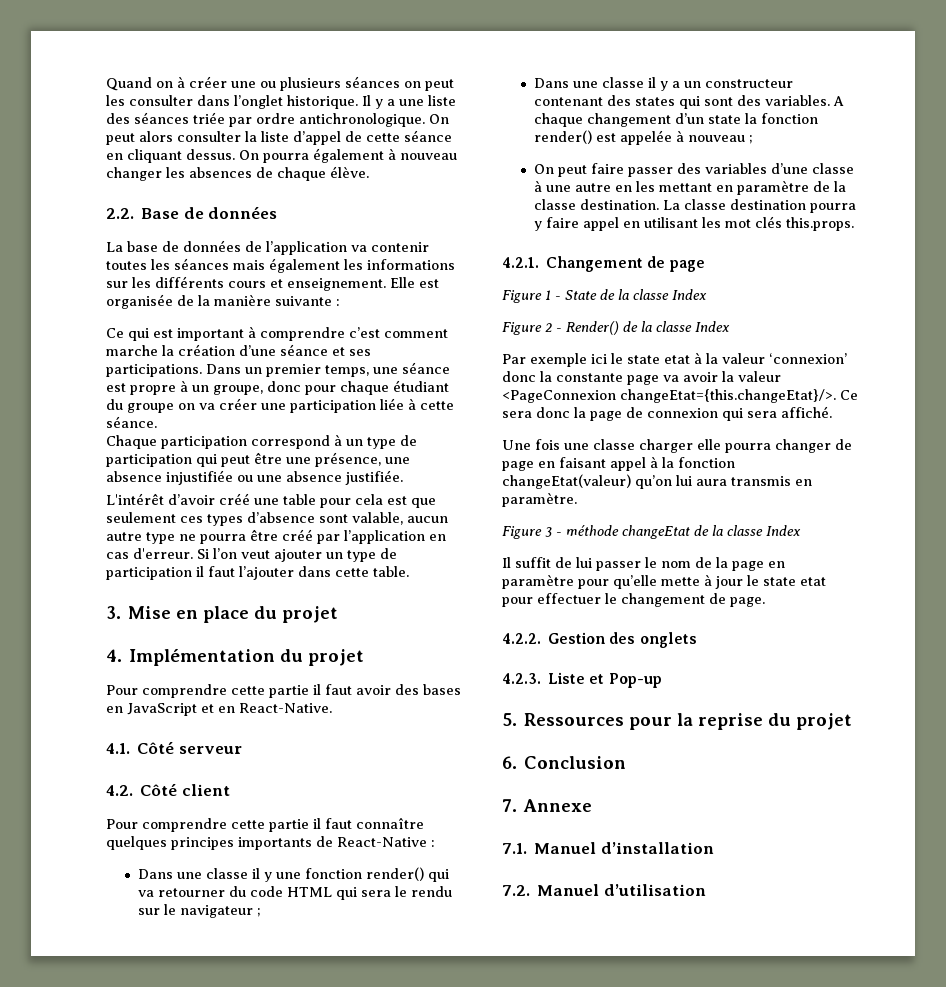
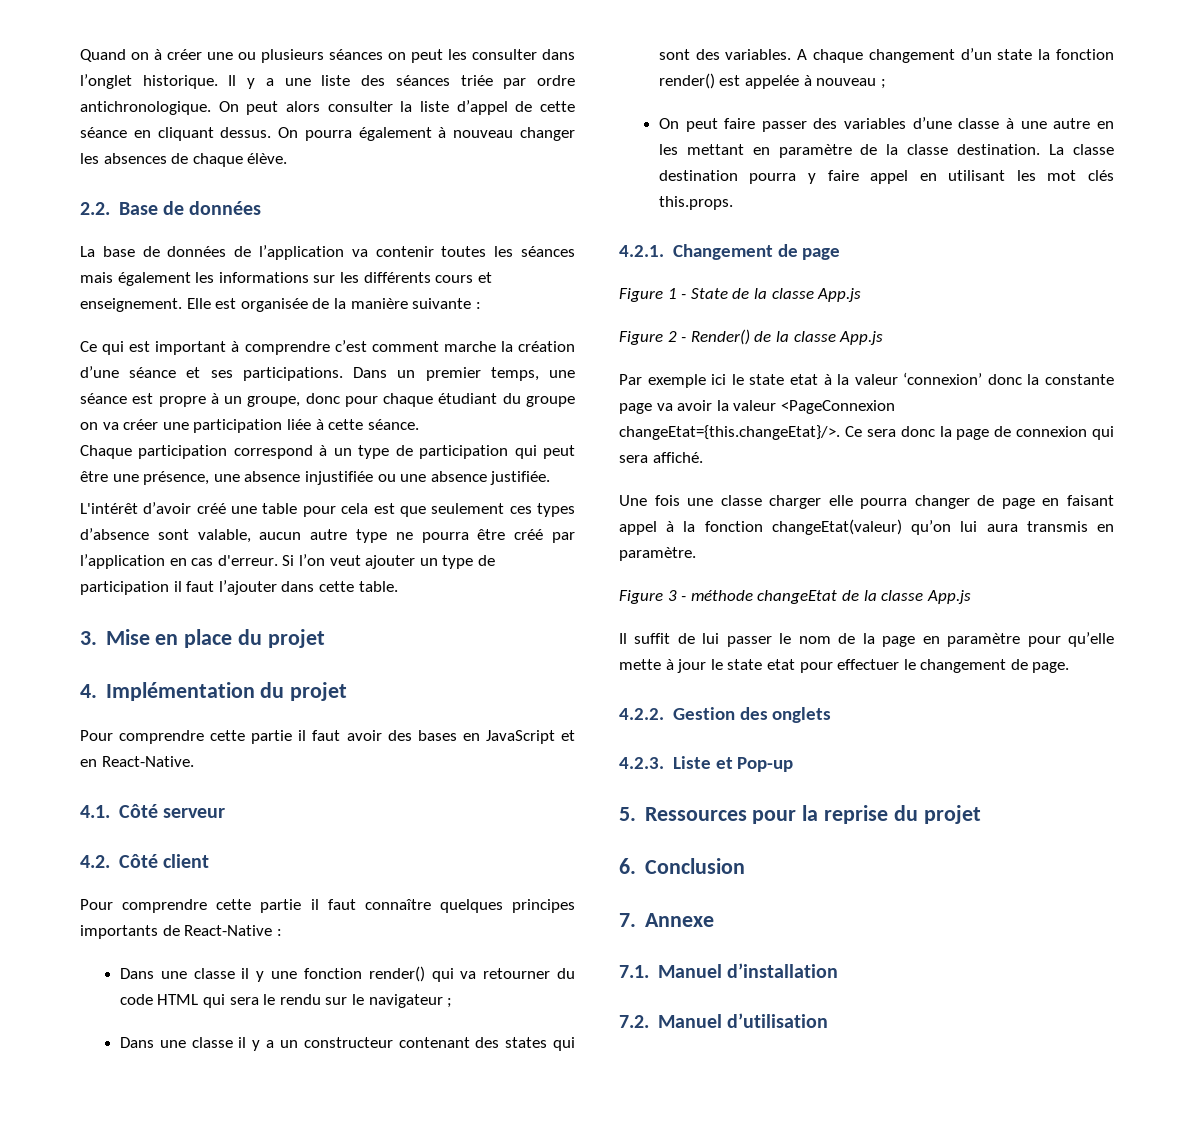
[672,289,707,300] Index -> [817,288,862,302] App.js
[695,321,730,332] Index -> [839,331,884,345] App.js
[766,525,801,536] Index -> [926,590,971,604] App.js

